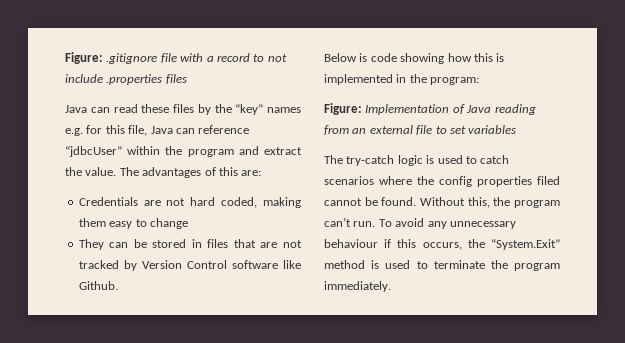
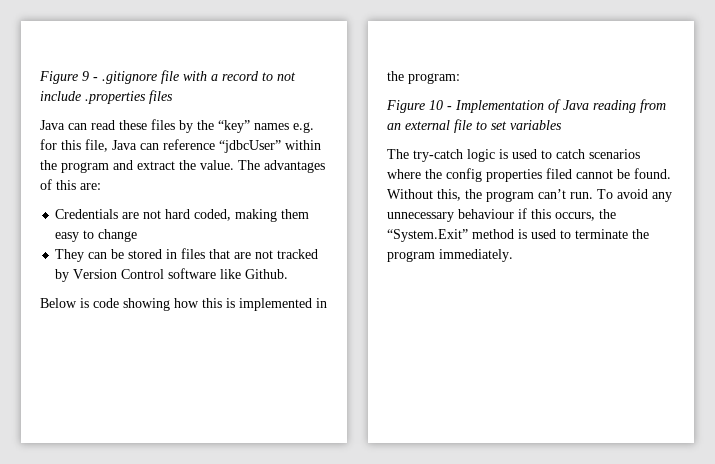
[65,52,103,64] Figure: -> [39,71,98,84] Figure 9 -
[324,103,362,115] Figure: -> [386,100,452,113] Figure 10 -

